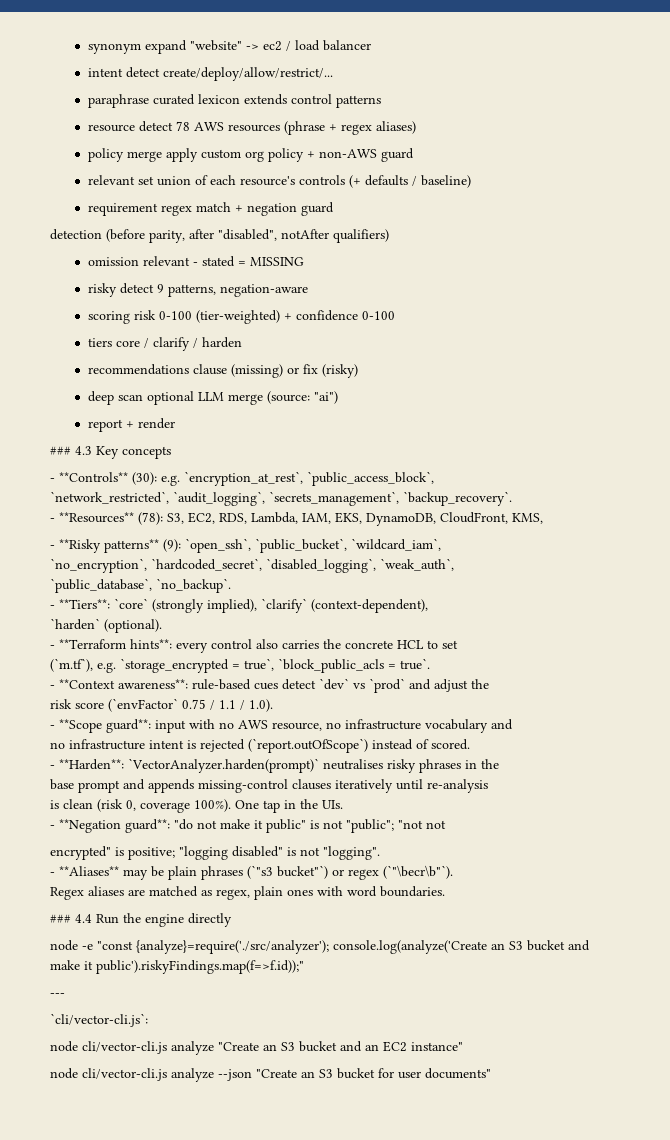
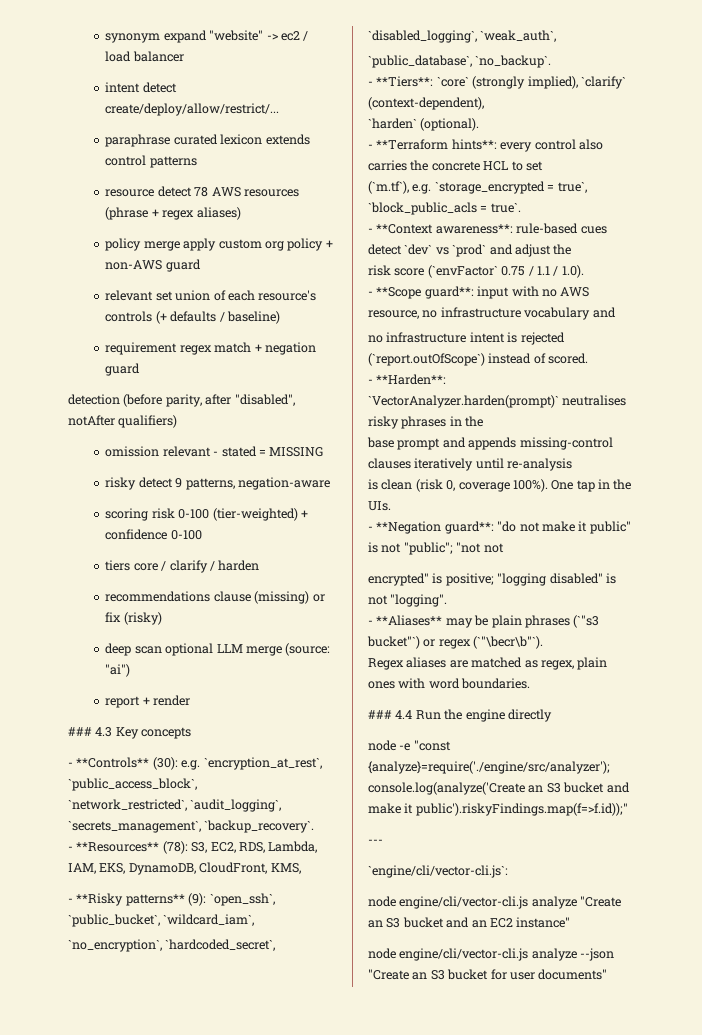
[136,940,329,954] {analyze}=require('./src/analyzer'); -> [368,761,610,774] {analyze}=require('./engine/src/analyzer');
[50,1013,148,1027] [50,1041,167,1054] `cli/vector-cli.js`: // node cli/vector-cli.js -> [368,865,508,878] [368,896,529,909] `engine/cli/vector-cli.js`: // node engine/cli/vector-cli.js
[82,1068,167,1081] cli/vector-cli.js -> [399,948,529,961] engine/cli/vector-cli.js

